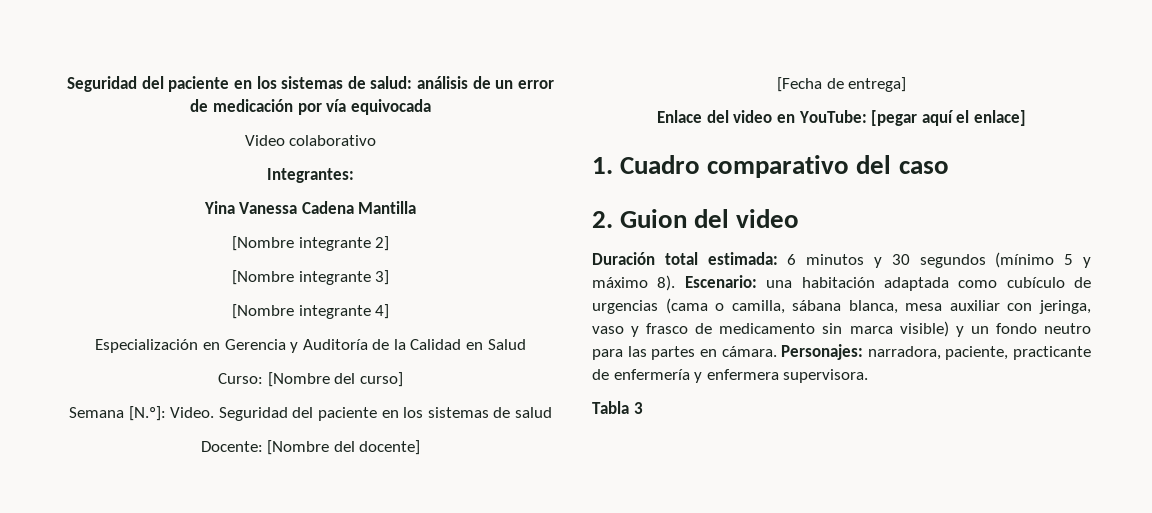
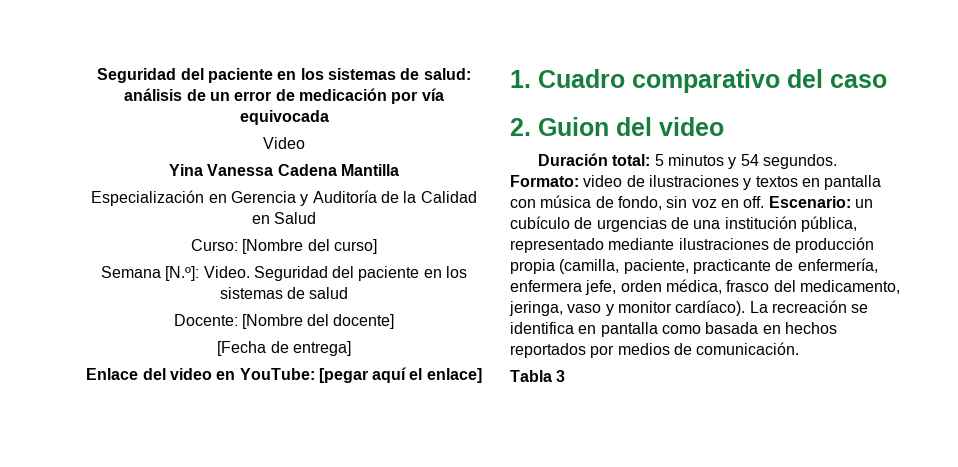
[289,135,377,146] [267,168,354,183] colaborativo // Integrantes: -> (305, 143) none
[231,236,390,251] [231,270,390,285] [231,304,390,319] // [Nombre integrante 2] // [Nombre integrante 3] // [Nombre integrante 4] -> (399, 170) none
[664,252,1091,268] [592,275,1091,291] [592,298,1091,314] [592,321,1091,337] [592,344,1091,360] [592,369,869,383] total estimada: 6 minutos y 30 segundos (mínimo 5 y máximo 8). Escenario: una habitación adaptada como cubículo de urgencias (cama o camilla, sábana blanca, mesa auxiliar con jeringa, vaso y frasco de medicamento sin marca visible) y un fondo neutro para las partes en cámara. Personajes: narradora, paciente, practicante de enfermería y enfermera supervisora. -> [612,154,838,169] [510,175,882,190] [510,195,873,210] [510,216,857,232] [510,237,875,253] [510,258,878,274] [510,279,900,295] [509,300,869,316] [510,322,837,337] [510,342,800,358] total: 5 minutos y 54 segundos. Formato: video de ilustraciones y textos en pantalla con música de fondo, sin voz en off. Escenario: un cubículo de urgencias de una institución pública, representado mediante ilustraciones de producción propia (camilla, paciente, practicante de enfermería, enfermera jefe, orden médica, frasco del medicamento, jeringa, vaso y monitor cardíaco). La recreación se identifica en pantalla como basada en hechos reportados por medios de comunicación.

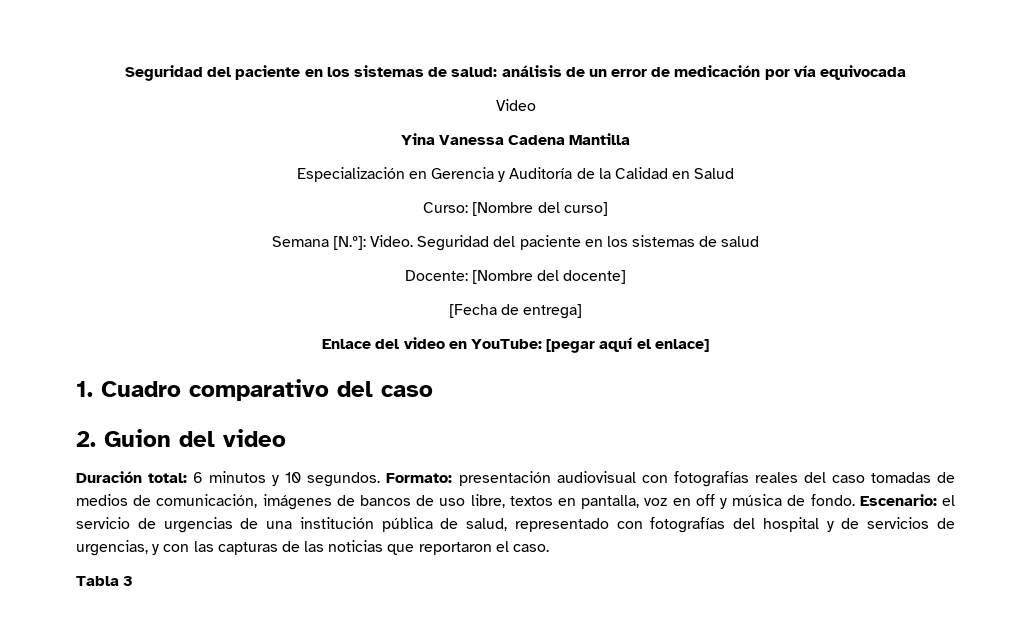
[654,154,664,166] 5 -> [193,472,204,483] 6
[740,154,759,166] 54 -> [285,472,302,483] 10
[583,175,882,190] [510,195,873,210] [510,216,570,229] video de ilustraciones y textos en pantalla con música de fondo, sin voz en off. Escenario: un cubículo -> [458,471,955,487] [76,494,956,510] [76,517,130,529] presentación audiovisual con fotografías reales del caso tomadas de medios de comunicación, imágenes de bancos de uso libre, textos en pantalla, voz en off y música de fondo. Escenario: el servicio
[800,216,857,232] [510,237,875,253] [510,258,878,274] [510,279,900,295] [509,300,869,316] [510,322,837,337] [510,342,800,358] pública, representado mediante ilustraciones de producción propia (camilla, paciente, practicante de enfermería, enfermera jefe, orden médica, frasco del medicamento, jeringa, vaso y monitor cardíaco). La recreación se identifica en pantalla como basada en hechos reportados por medios de comunicación. -> [381,517,955,533] [76,540,550,556] pública de salud, representado con fotografías del hospital y de servicios de urgencias, y con las capturas de las noticias que reportaron el caso.

